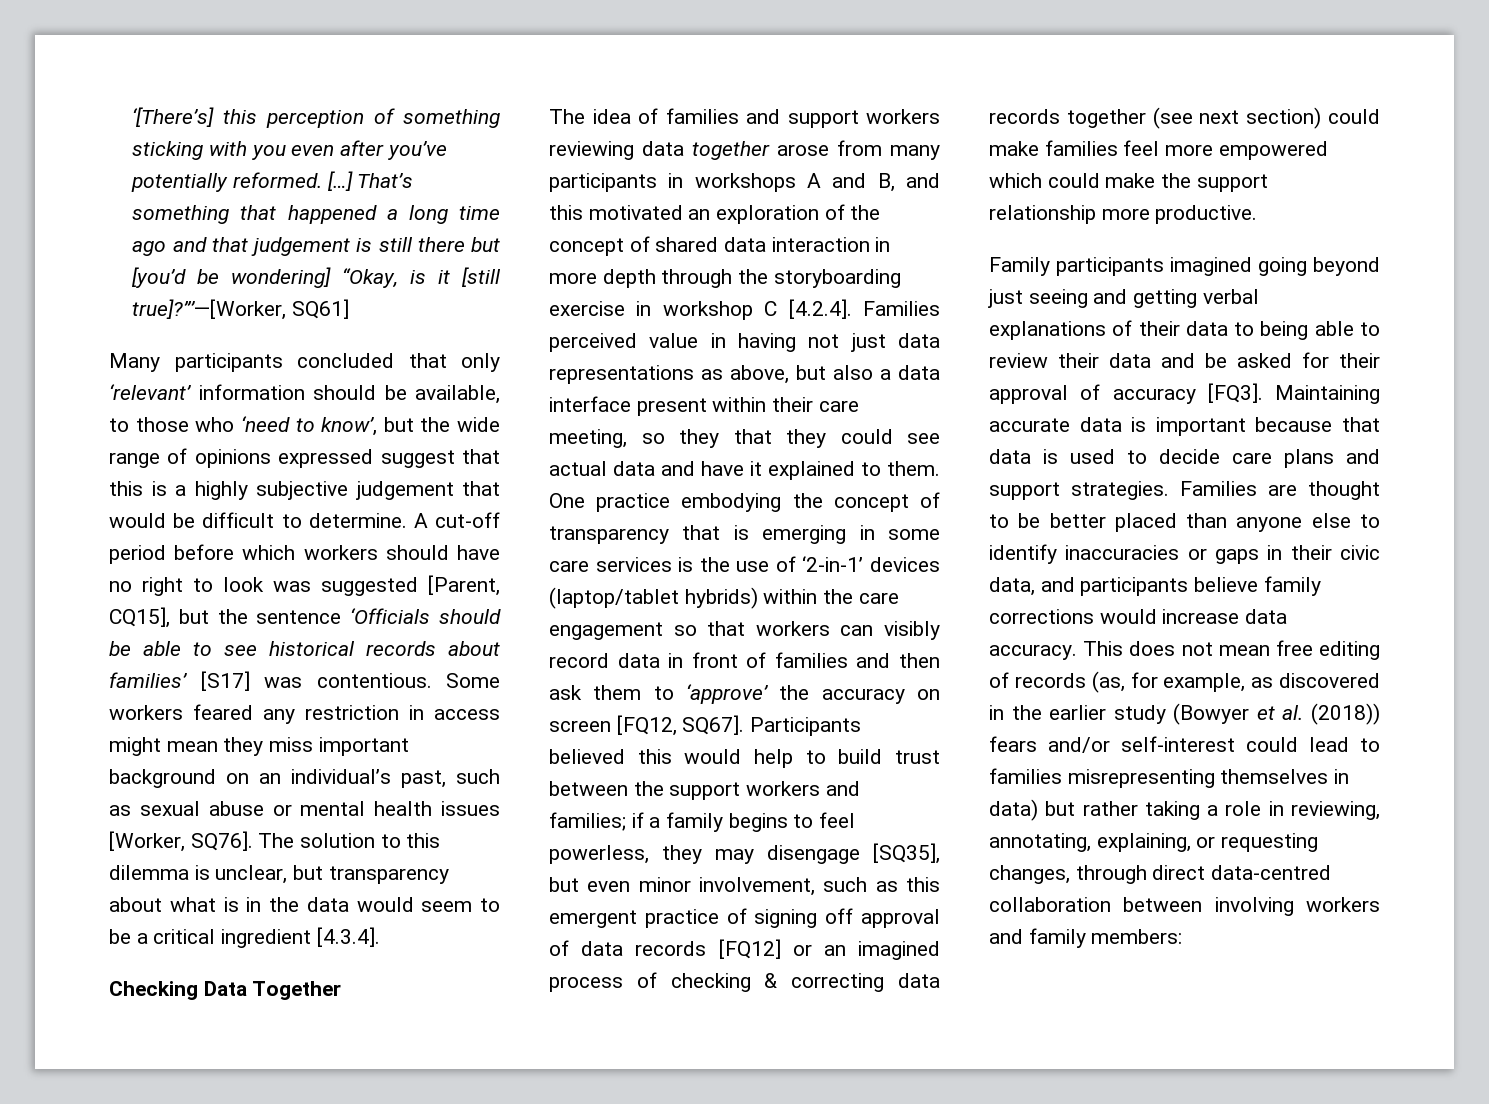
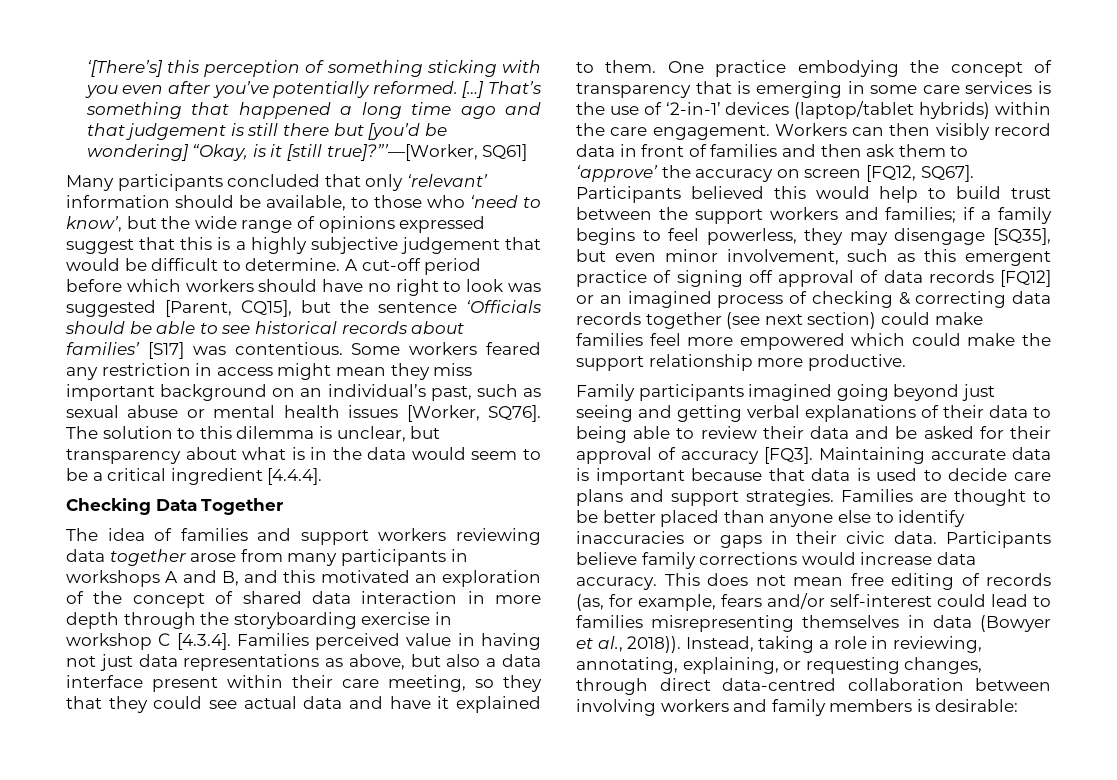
[316,927,380,947] [4.3.4]. -> [267,468,323,485] [4.4.4].
[788,299,852,319] [4.2.4]. -> [176,633,231,650] [4.3.4].
[549,621,874,640] engagement so that workers can -> [652,123,931,140] engagement. Workers can then
[989,577,1189,596] data, and participants -> [894,531,1051,548] data. Participants
[1251,673,1380,688] [989,703,1380,725] as discovered in the earlier study (Bowyer et al. (2018)) -> (716, 602) none
[989,799,1138,821] data) but rather -> [932,615,1051,632] [576,636,754,653] data (Bowyer et al., 2018)). Instead,
[1091,929,1183,944] members: -> [829,699,1018,712] members is desirable:

